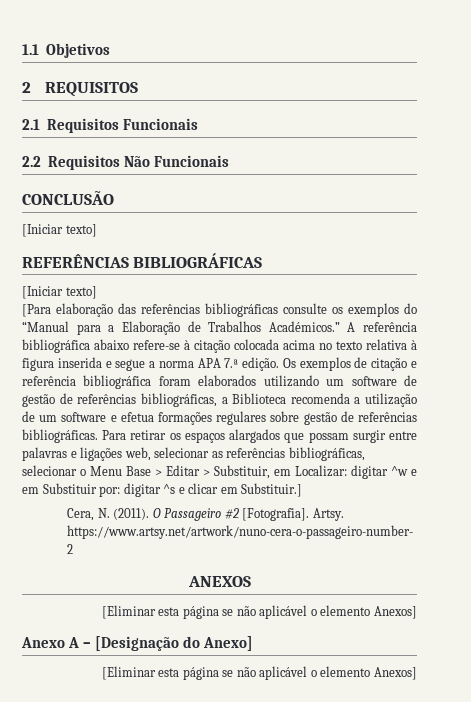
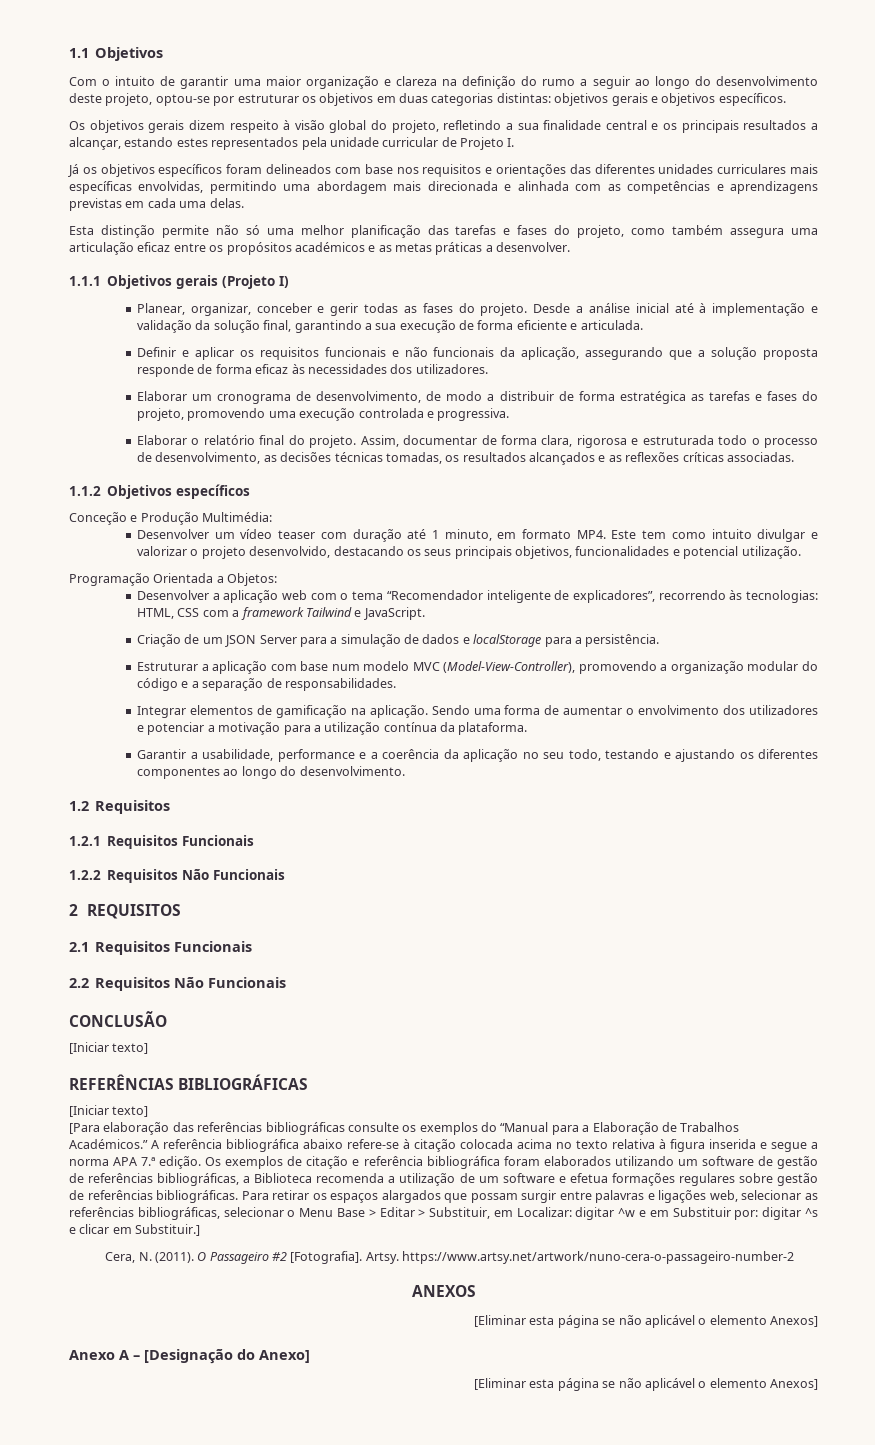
(110, 50) none -> [69,76,818,89] [69,93,786,106] [69,120,819,133] [69,137,515,150] [68,164,818,177] [69,181,818,194] [69,198,244,211] [69,225,819,238] [69,242,571,255] [69,275,290,289] [137,303,819,316] [137,320,643,333] [137,347,818,360] [137,364,488,377] [137,391,818,404] [137,408,510,421] [137,435,818,448] [137,452,794,465] [69,484,251,499] [69,512,273,525] [137,529,819,542] [137,546,801,559] [69,573,278,586] [137,590,818,603] [137,607,425,620] [137,634,660,647] [137,661,818,674] [137,678,396,691] [137,705,818,718] [137,722,528,735] [137,749,818,762] [137,766,405,779] [69,800,171,814] [69,835,255,849] [69,869,286,883] // Com o intuito de garantir uma maior organização e clareza na definição do rumo a seguir ao longo do desenvolvimento deste projeto, optou-se por estruturar os objetivos em duas categorias distintas: objetivos gerais e objetivos específicos. // Os objetivos gerais dizem respeito à visão global do projeto, refletindo a sua finalidade central e os principais resultados a alcançar, estando estes representados pela unidade curricular de Projeto I. // Já os objetivos específicos foram delineados com base nos requisitos e orientações das diferentes unidades curriculares mais específicas envolvidas, permitindo uma abordagem mais direcionada e alinhada com as competências e aprendizagens previstas em cada uma delas. // Esta distinção permite não só uma melhor planificação das tarefas e fases do projeto, como também assegura uma articulação eficaz entre os propósitos académicos e as metas práticas a desenvolver. // 1.1.1 Objetivos gerais (Projeto I) // Planear, organizar, conceber e gerir todas as fases do projeto. Desde a análise inicial até à implementação e validação da solução final, garantindo a sua execução de forma eficiente e articulada. // Definir e aplicar os requisitos funcionais e não funcionais da aplicação, assegurando que a solução proposta responde de forma eficaz às necessidades dos utilizadores. // Elaborar um cronograma de desenvolvimento, de modo a distribuir de forma estratégica as tarefas e fases do projeto, promovendo uma execução controlada e progressiva. // Elaborar o relatório final do projeto. Assim, documentar de forma clara, rigorosa e estruturada todo o processo de desenvolvimento, as decisões técnicas tomadas, os resultados alcançados e as reflexões críticas associadas. // 1.1.2 Objetivos específicos // Conceção e Produção Multimédia: // Desenvolver um vídeo teaser com duração até 1 minuto, em formato MP4. Este tem como intuito divulgar e valorizar o projeto desenvolvido, destacando os seus principais objetivos, funcionalidades e potencial utilização. // Programação Orientada a Objetos: // Desenvolver a aplicação web com o tema “Recomendador inteligente de explicadores”, recorrendo às tecnologias: HTML, CSS com a framework Tailwind e JavaScript. // Criação de um JSON Server para a simulação de dados e localStorage para a persistência. // Estruturar a aplicação com base num modelo MVC (Model-View-Controller), promovendo a organização modular do código e a separação de responsabilidades. // Integrar elementos de gamificação na aplicação. Sendo uma forma de aumentar o envolvimento dos utilizadores e potenciar a motivação para a utilização contínua da plataforma. // Garantir a usabilidade, performance e a coerência da aplicação no seu todo, testando e ajustando os diferentes componentes ao longo do desenvolvimento. // 1.2 Requisitos // 1.2.1 Requisitos Funcionais // 1.2.2 Requisitos Não Funcionais

